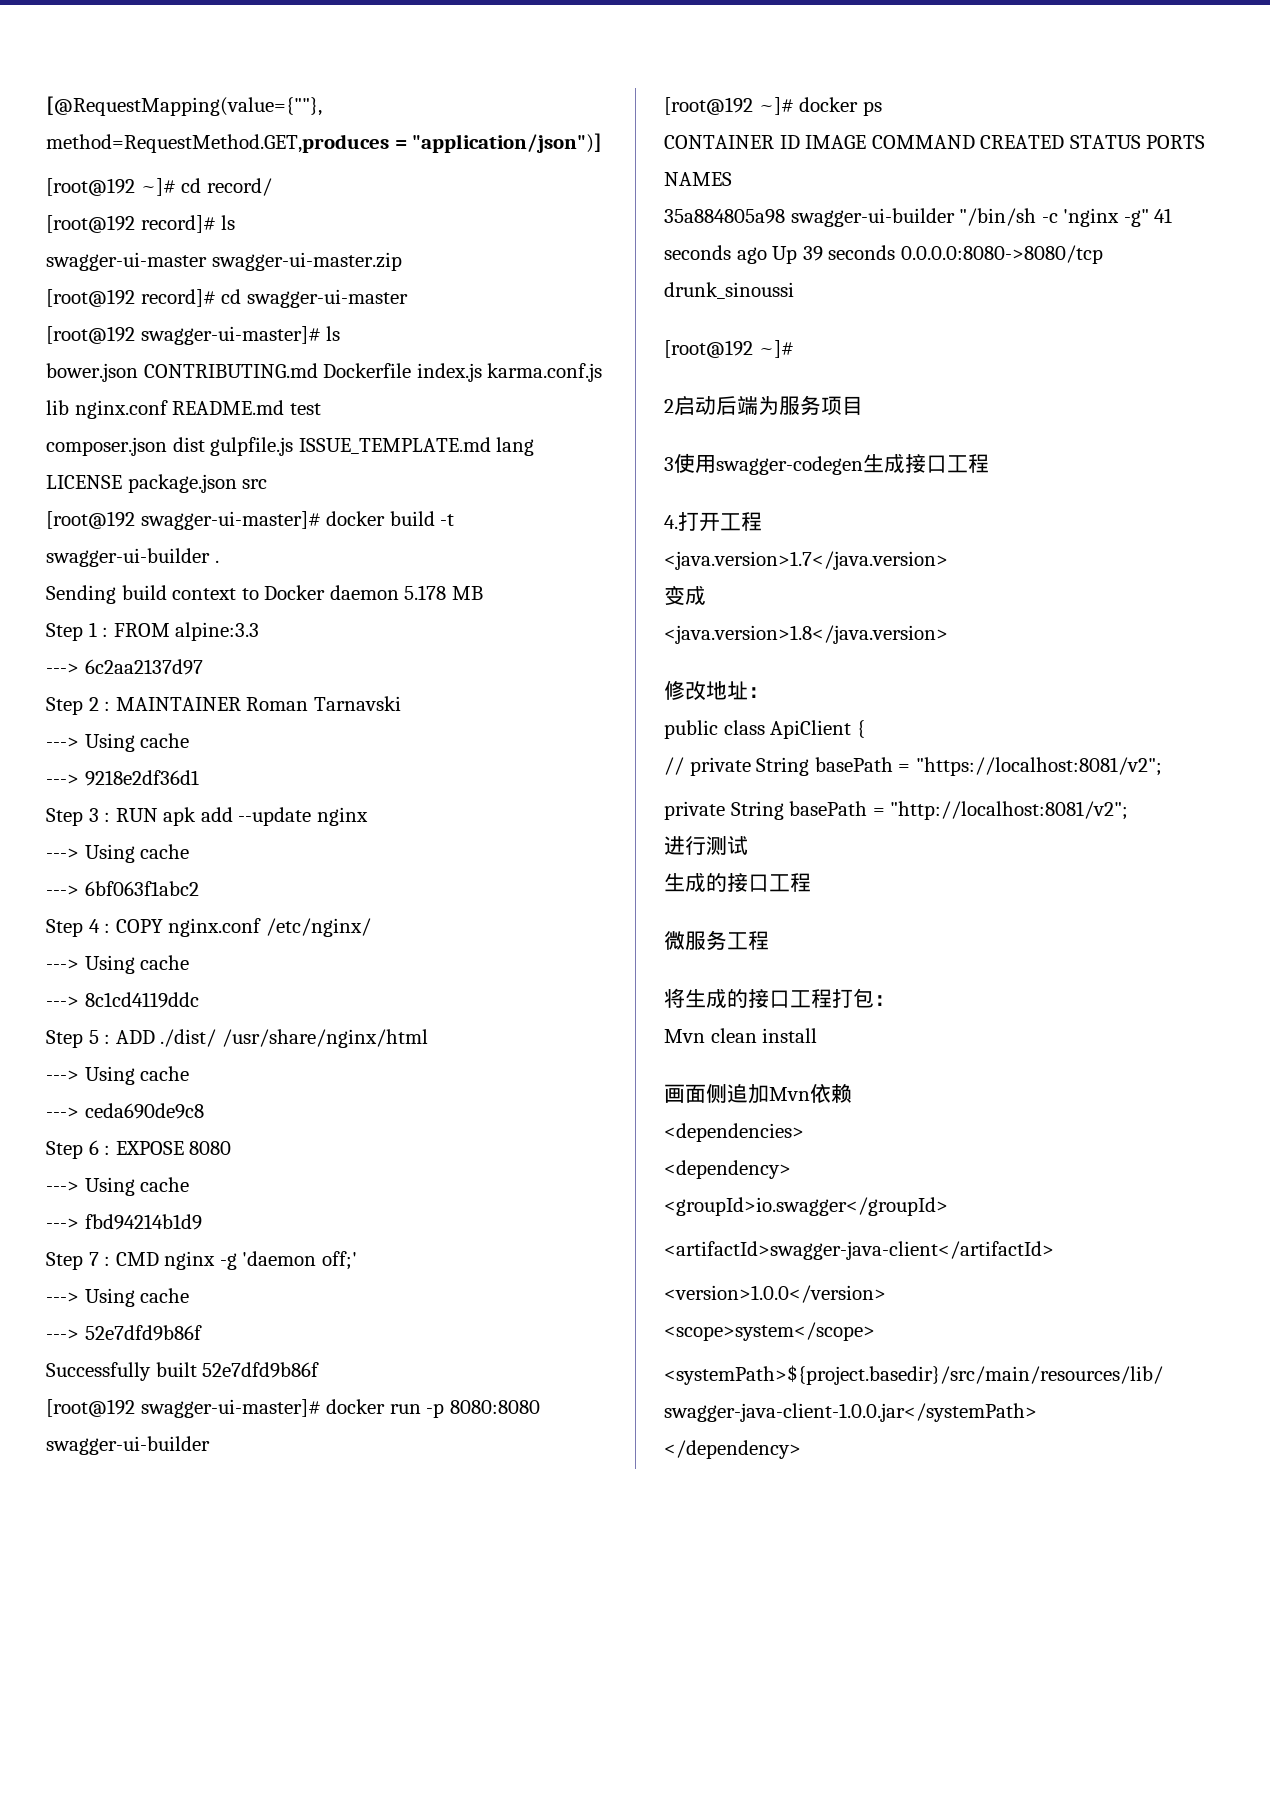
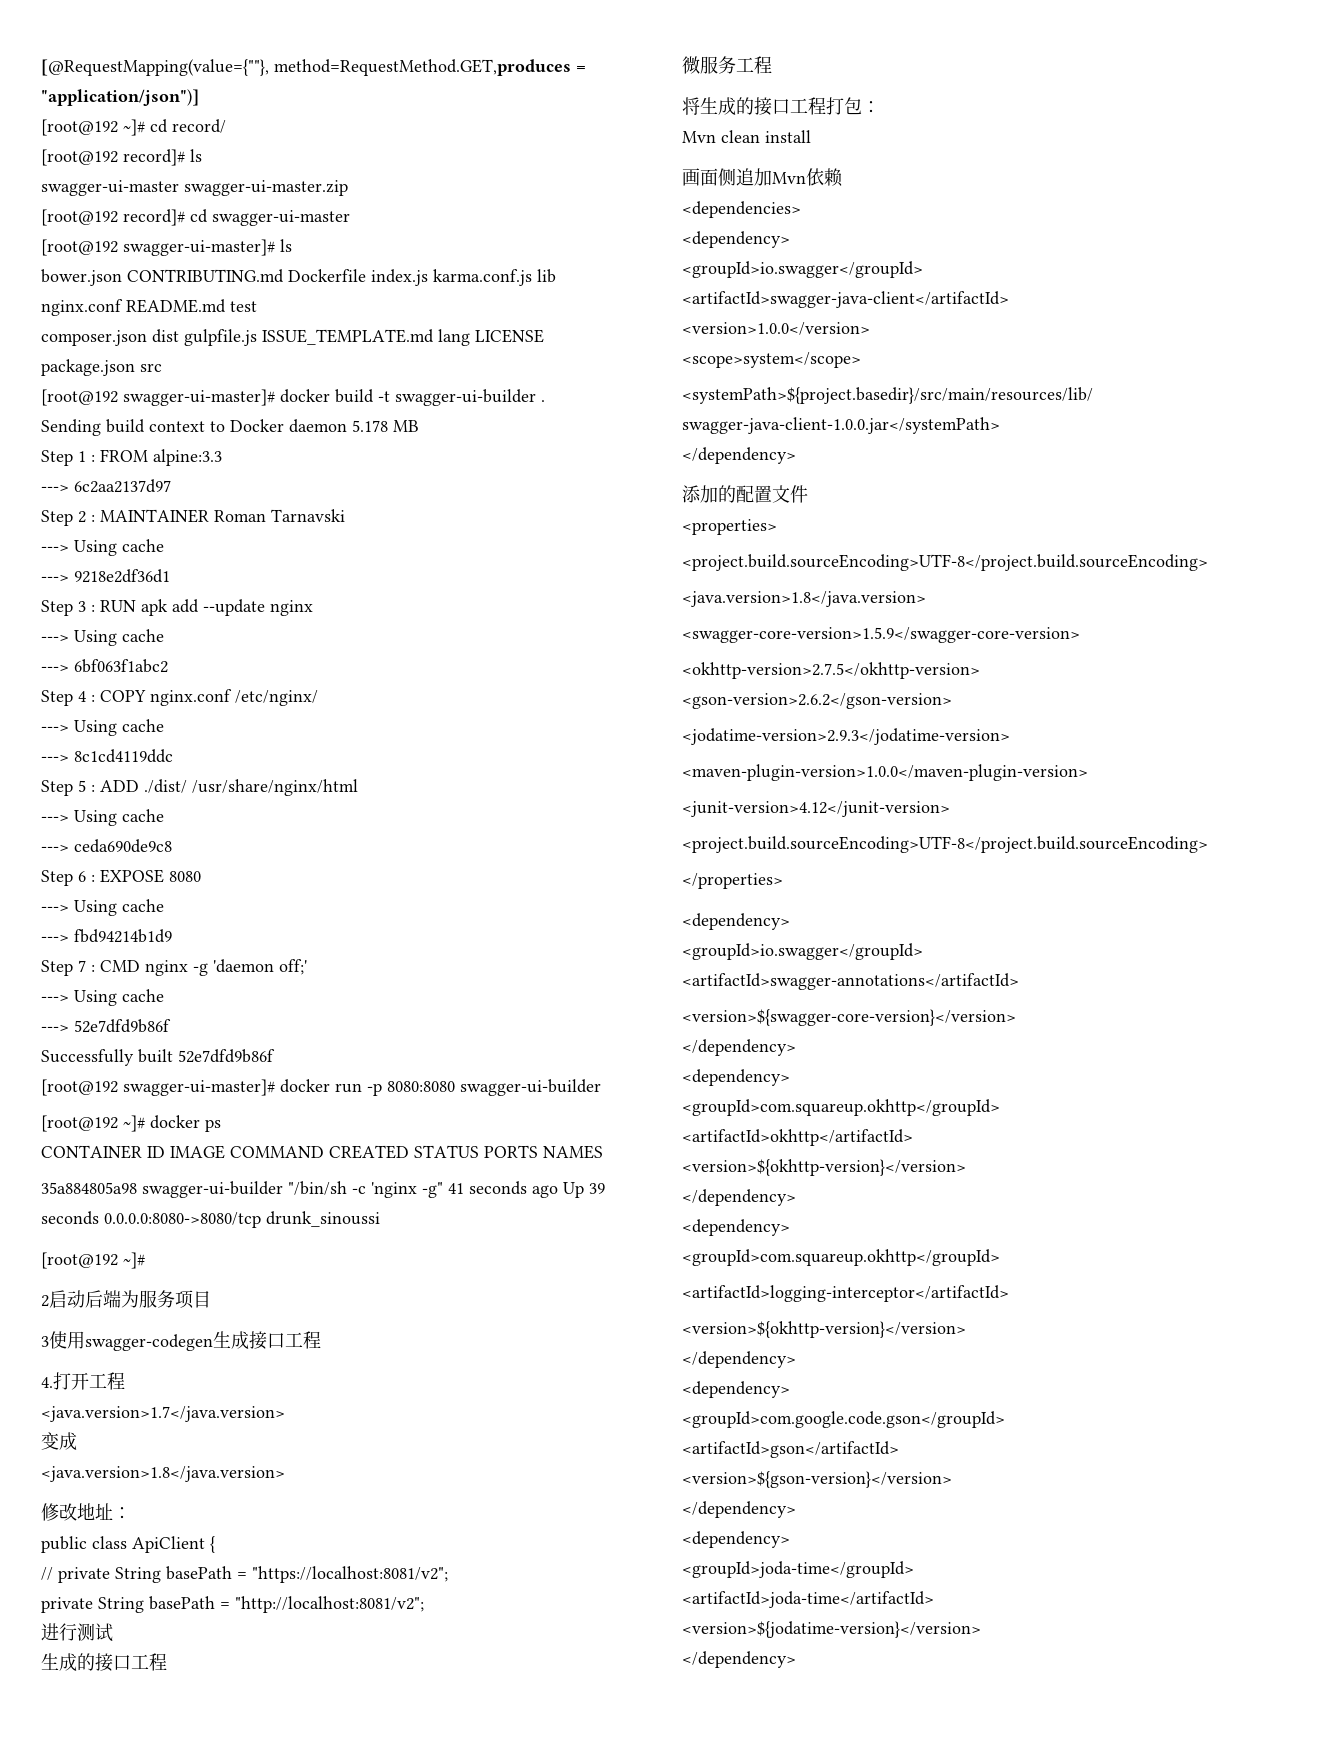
(801, 1449) none -> [682,485,808,503] [682,519,777,535] [682,554,1208,571] [682,591,926,607] [682,627,1080,643] [682,662,980,679] [682,693,952,709] [682,728,1010,745] [682,764,1088,781] [682,801,950,817] [682,836,1208,853] [682,873,783,889] [682,913,790,930] [682,943,923,960] [682,973,1019,990] [682,1009,1016,1026] [682,1039,796,1056] [682,1069,790,1086] [682,1099,1000,1116] [682,1129,913,1146] [682,1159,966,1176] [682,1189,796,1206] [682,1219,790,1236] [682,1249,1000,1266] [682,1285,1009,1302] [682,1321,966,1338] [682,1351,796,1368] [682,1381,790,1398] [682,1411,1005,1428] [682,1441,899,1458] [682,1471,952,1488] [682,1501,796,1518] [682,1531,790,1548] [682,1561,914,1578] [682,1591,934,1608] [682,1621,981,1638] [682,1651,796,1668] // 添加的配置文件 // <properties> // <project.build.sourceEncoding>UTF-8</project.build.sourceEncoding> // <java.version>1.8</java.version> // <swagger-core-version>1.5.9</swagger-core-version> // <okhttp-version>2.7.5</okhttp-version> // <gson-version>2.6.2</gson-version> // <jodatime-version>2.9.3</jodatime-version> // <maven-plugin-version>1.0.0</maven-plugin-version> // <junit-version>4.12</junit-version> // <project.build.sourceEncoding>UTF-8</project.build.sourceEncoding> // </properties> // <dependency> // <groupId>io.swagger</groupId> // <artifactId>swagger-annotations</artifactId> // <version>${swagger-core-version}</version> // </dependency> // <dependency> // <groupId>com.squareup.okhttp</groupId> // <artifactId>okhttp</artifactId> // <version>${okhttp-version}</version> // </dependency> // <dependency> // <groupId>com.squareup.okhttp</groupId> // <artifactId>logging-interceptor</artifactId> // <version>${okhttp-version}</version> // </dependency> // <dependency> // <groupId>com.google.code.gson</groupId> // <artifactId>gson</artifactId> // <version>${gson-version}</version> // </dependency> // <dependency> // <groupId>joda-time</groupId> // <artifactId>joda-time</artifactId> // <version>${jodatime-version}</version> // </dependency>

